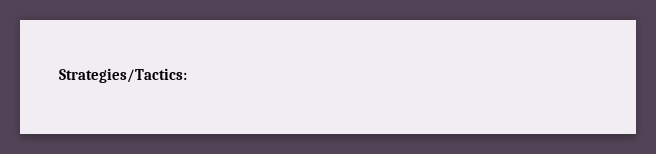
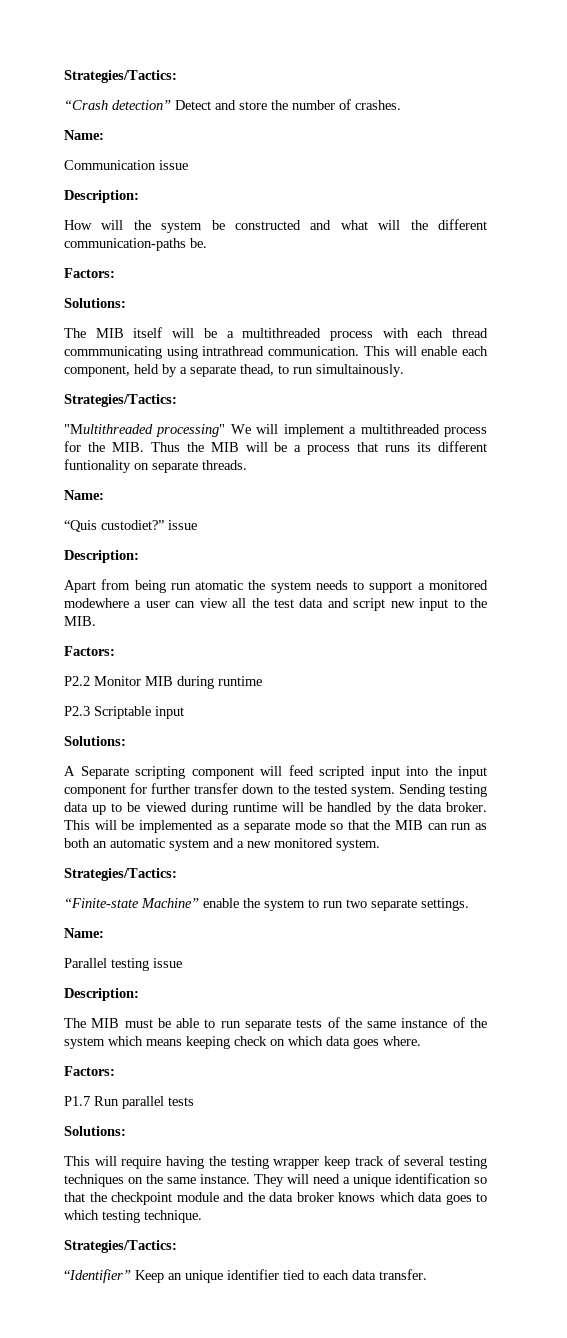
[59,68,187,83] Strategies/Tactics: -> [64,70,177,83] [64,99,401,110] [64,130,104,140] [64,160,188,170] [64,190,139,203] [64,219,487,233] [64,238,207,251] [64,268,115,278] [64,298,126,308] [64,327,488,341] [64,346,489,359] [64,364,404,377] [64,394,177,407] [64,424,487,437] [64,441,487,455] [64,459,247,473] [64,490,104,500] [64,520,197,532] [64,550,139,563] [64,579,488,593] [64,598,487,611] [64,616,96,626] [64,646,115,656] [64,676,262,689] [64,706,184,719] [64,736,126,746] [64,765,487,779] [64,783,487,797] [64,802,487,815] [64,820,488,833] [64,838,380,851] [64,868,177,881] [64,898,469,911] [64,928,104,938] [64,958,182,971] [64,988,139,1001] [64,1017,487,1031] [64,1036,421,1049] [64,1066,115,1076] [64,1096,194,1109] [64,1126,126,1136] [64,1155,488,1169] [64,1173,487,1187] [64,1192,487,1205] [64,1210,202,1223] [64,1240,177,1253] [64,1269,427,1283] Strategies/Tactics: // “Crash detection” Detect and store the number of crashes. // Name: // Communication issue // Description: // How will the system be constructed and what will the different communication-paths be. // Factors: // Solutions: // The MIB itself will be a multithreaded process with each thread commmunicating using intrathread communication. This will enable each component, held by a separate thead, to run simultainously. // Strategies/Tactics: // "Multithreaded processing" We will implement a multithreaded process for the MIB. Thus the MIB will be a process that runs its different funtionality on separate threads. // Name: // “Quis custodiet?” issue // Description: // Apart from being run atomatic the system needs to support a monitored modewhere a user can view all the test data and script new input to the MIB. // Factors: // P2.2 Monitor MIB during runtime // P2.3 Scriptable input // Solutions: // A Separate scripting component will feed scripted input into the input component for further transfer down to the tested system. Sending testing data up to be viewed during runtime will be handled by the data broker. This will be implemented as a separate mode so that the MIB can run as both an automatic system and a new monitored system. // Strategies/Tactics: // “Finite-state Machine” enable the system to run two separate settings. // Name: // Parallel testing issue // Description: // The MIB must be able to run separate tests of the same instance of the system which means keeping check on which data goes where. // Factors: // P1.7 Run parallel tests // Solutions: // This will require having the testing wrapper keep track of several testing techniques on the same instance. They will need a unique identification so that the checkpoint module and the data broker knows which data goes to which testing technique. // Strategies/Tactics: // “Identifier” Keep an unique identifier tied to each data transfer.

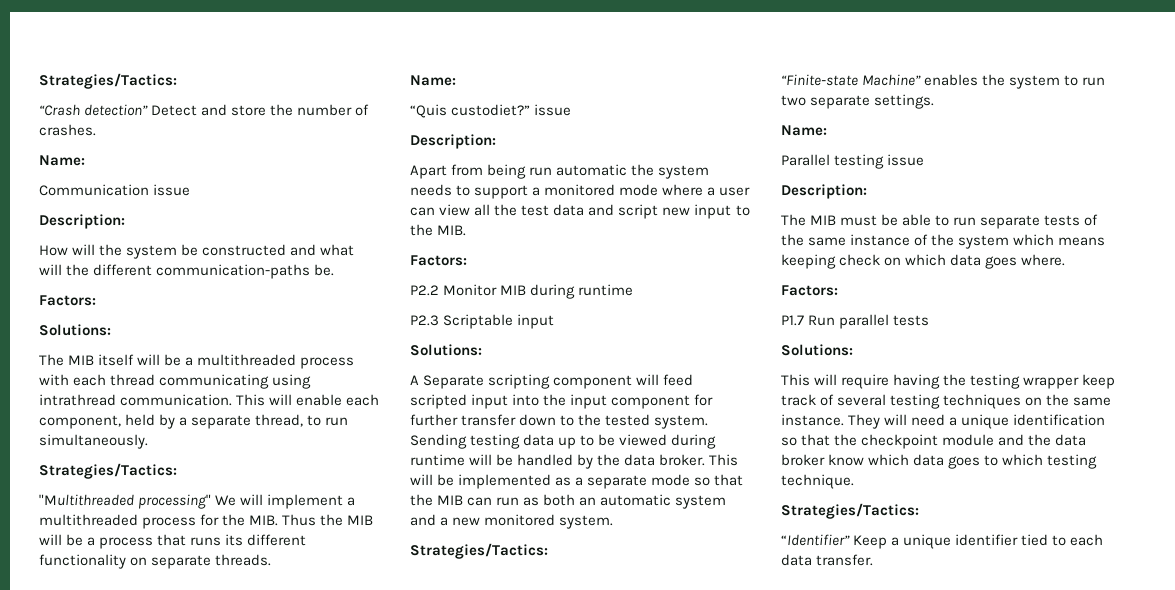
[64,346,162,359] commmunicating -> [159,374,270,389] communicating
[240,364,404,377] thead, to run simultainously. -> [255,414,349,427] [39,434,148,449] thread, to run simultaneously.
[64,459,131,473] funtionality -> [39,554,126,569] functionality
[195,580,244,590] atomatic -> [556,164,628,176] automatic
[64,598,129,608] modewhere -> [619,184,704,196] mode where
[203,898,239,908] enable -> [924,74,979,86] enables
[338,1192,375,1202] knows -> [828,454,865,466] know
[168,1273,182,1280] an -> [891,537,900,546] a

